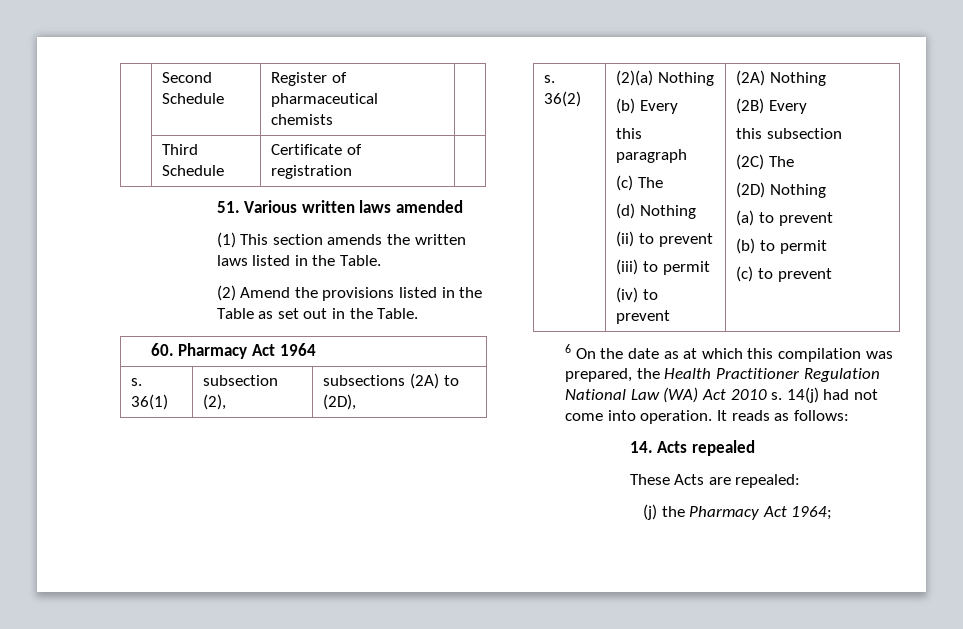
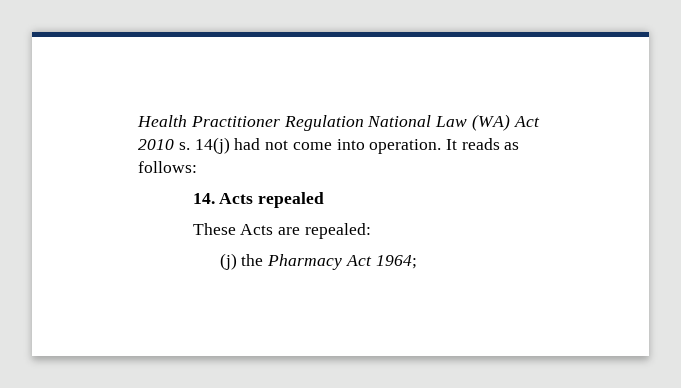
[162,72,213,83] [162,93,225,104] [271,72,348,86] [271,93,379,107] [271,114,334,125] [162,144,199,155] [162,165,225,176] [271,144,363,155] [271,165,353,179] [216,200,463,213] [216,232,466,248] [216,255,381,266] [216,285,483,301] [216,308,419,319] [150,343,316,359] [131,378,143,386] [131,394,169,410] [203,375,279,386] [203,394,227,410] [323,373,459,389] [323,394,357,410] [544,75,556,83] [544,91,582,107] [616,70,715,86] [616,98,679,114] [616,128,643,139] [616,149,688,163] [616,175,664,191] [616,203,697,219] [616,231,713,247] [616,259,710,275] [616,287,659,303] [616,310,671,324] [736,70,827,86] [736,98,808,114] [736,128,843,139] [736,154,795,170] [736,182,827,198] [736,210,833,226] [736,238,827,254] [736,266,832,282] [565,344,893,362] [565,368,660,382] | Second Schedule | Register of pharmaceutical chemists | // | Third Schedule | Certificate of registration | // 51. Various written laws amended // (1) This section amends the written laws listed in the Table. // (2) Amend the provisions listed in the Table as set out in the Table. // 60. Pharmacy Act 1964 // s. 36(1) | subsection (2), | subsections (2A) to (2D), // s. 36(2) | (2)(a) Nothing // (b) Every // this paragraph // (c) The // (d) Nothing // (ii) to prevent // (iii) to permit // (iv) to prevent | (2A) Nothing // (2B) Every // this subsection // (2C) The // (2D) Nothing // (a) to prevent // (b) to permit // (c) to prevent // 6 On the date as at which this compilation was prepared, the -> (137, 121) none

